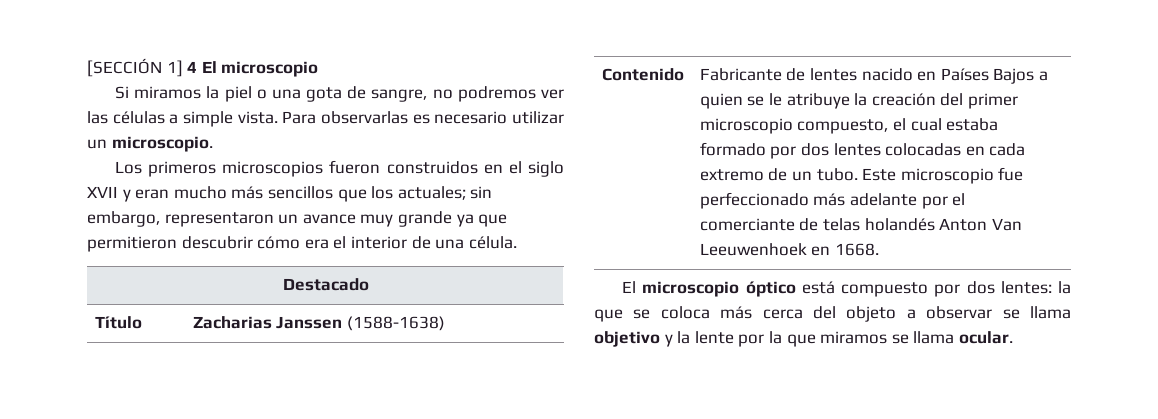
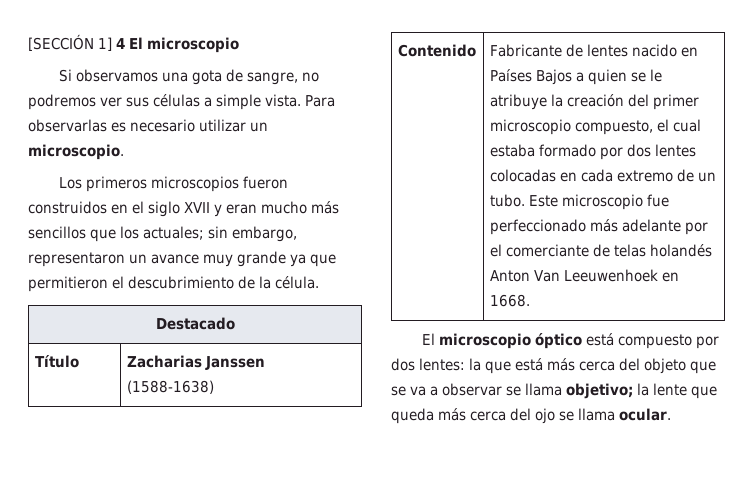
[134,86,267,102] miramos la piel o -> [75,69,158,82] observamos
[87,111,108,124] las -> [126,97,149,107] sus
[181,236,465,249] descubrir cómo era el interior de una -> [112,276,271,289] el descubrimiento de la
[633,306,710,319] se coloca -> [515,358,543,371] está
(897, 314) none -> [690,361,716,374] [391,386,426,396] que se va
[594,331,888,347] objetivo y la lente por la que miramos -> [566,383,717,399] [391,408,555,424] objetivo; la lente que queda más cerca del ojo

